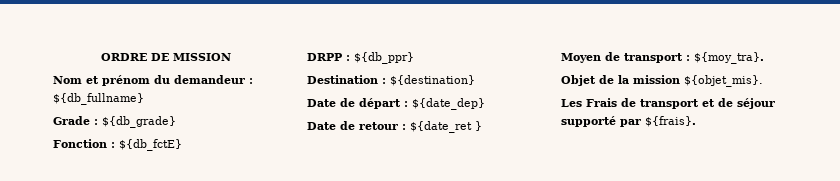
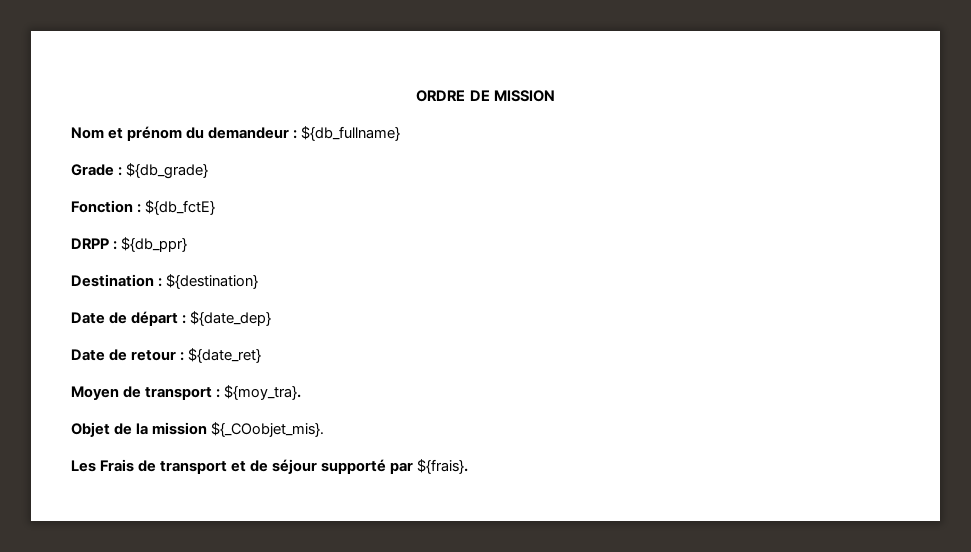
[410,121,482,133] ${date_ret } -> [188,348,262,363] ${date_ret}
[684,75,763,87] ${objet_mis}. -> [211,422,325,437] ${_COobjet_mis}.

